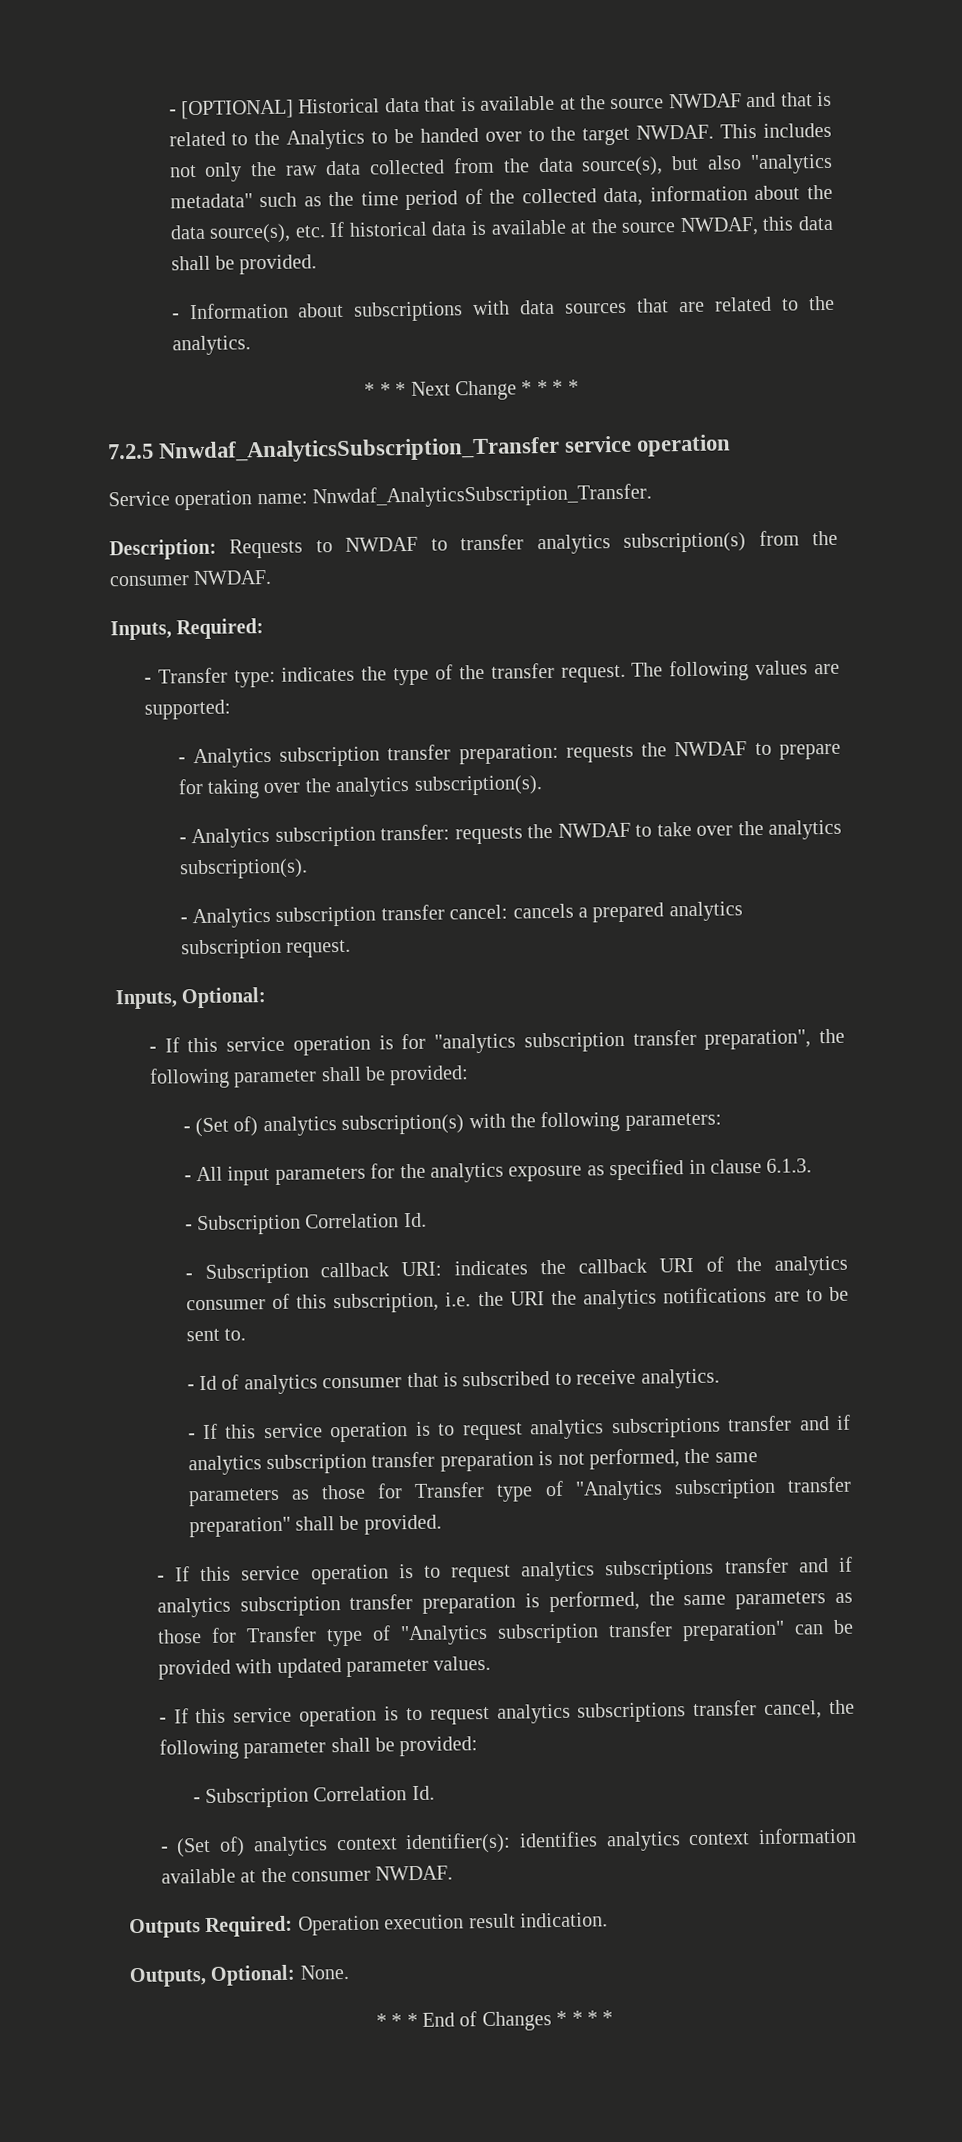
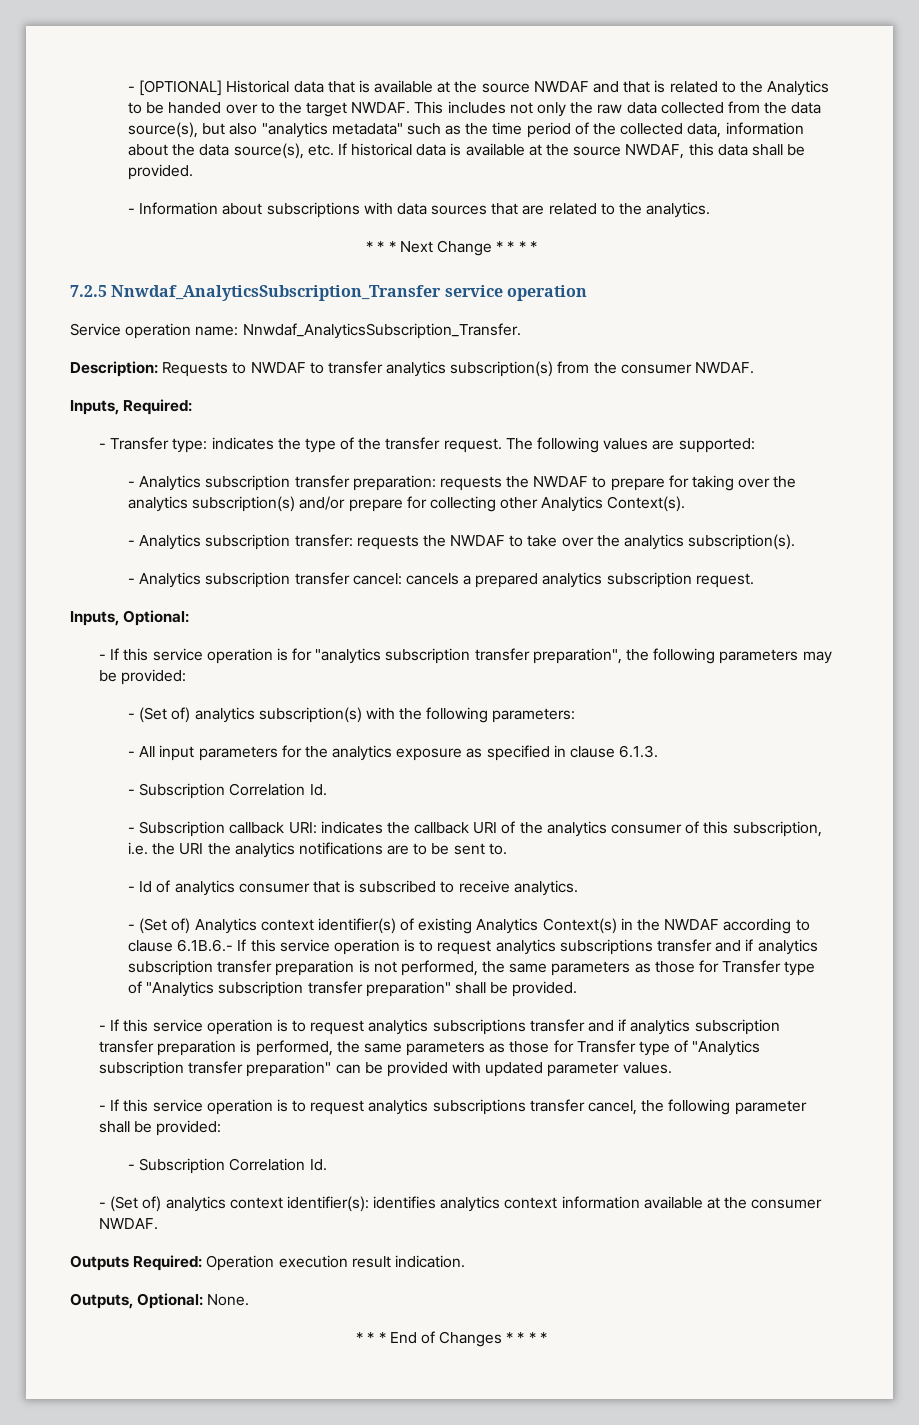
[413,775,543,796] subscription(s). -> [192,496,686,512] subscription(s) and/or prepare for collecting other Analytics Context(s).
[233,1066,362,1088] parameter shall -> [719,649,832,664] parameters may
(196, 1436) none -> [139,918,810,934] [127,939,234,952] (Set of) Analytics context identifier(s) of existing Analytics Context(s) in the NWDAF according to clause 6.1B.6.-

